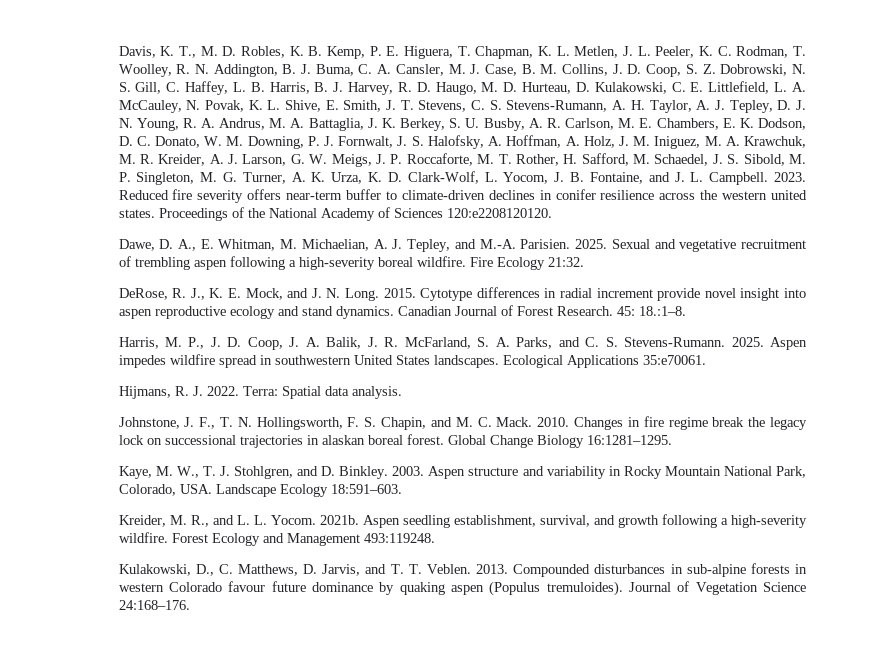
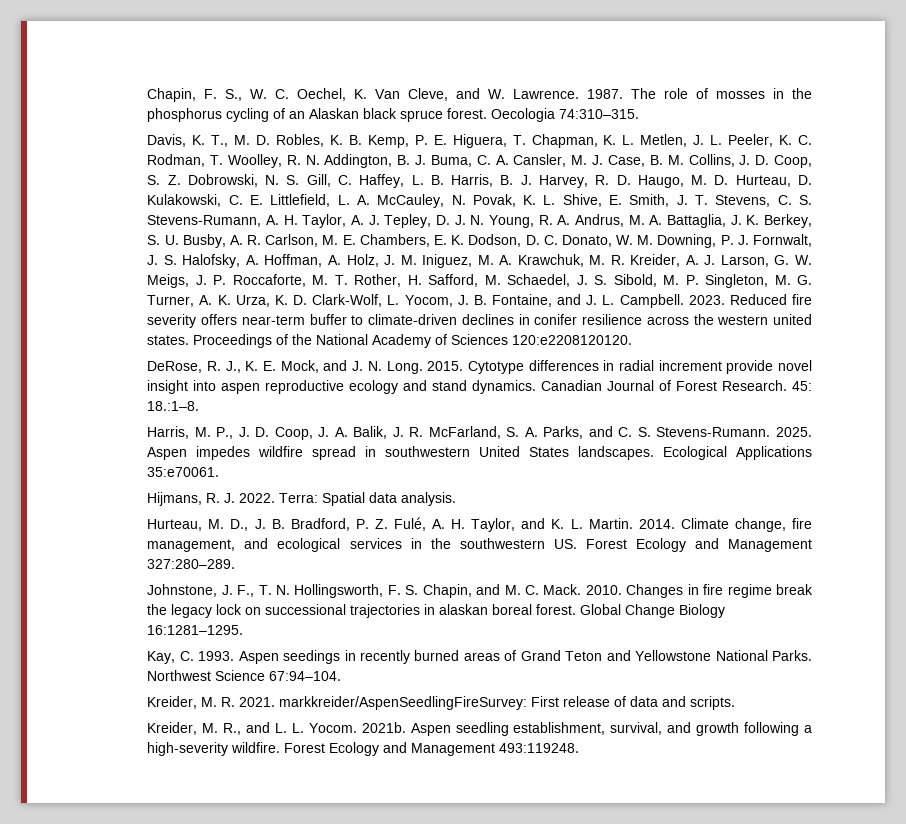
(118, 52) none -> [147,88,812,102] [147,108,640,122] Chapin, F. S., W. C. Oechel, K. Van Cleve, and W. Lawrence. 1987. The role of mosses in the phosphorus cycling of an Alaskan black spruce forest. Oecologia 74:310–315. //
[118,239,807,252] [118,256,584,270] // Dawe, D. A., E. Whitman, M. Michaelian, A. J. Tepley, and M.-A. Parisien. 2025. Sexual and vegetative recruitment of trembling aspen following a high-severity boreal wildfire. Fire Ecology 21:32. -> (633, 340) none
(402, 392) none -> [147,517,813,532] [147,538,812,552] [147,559,236,569] // Hurteau, M. D., J. B. Bradford, P. Z. Fulé, A. H. Taylor, and K. L. Martin. 2014. Climate change, fire management, and ecological services in the southwestern US. Forest Ecology and Management 327:280–289.
[118,466,807,479] [118,484,402,497] Kaye, M. W., T. J. Stohlgren, and D. Binkley. 2003. Aspen structure and variability in Rocky Mountain National Park, Colorado, USA. Landscape Ecology 18:591–603. -> [147,650,812,664] [147,670,342,681] [147,696,736,710] Kay, C. 1993. Aspen seedings in recently burned areas of Grand Teton and Yellowstone National Parks. Northwest Science 67:94–104. // Kreider, M. R. 2021. markkreider/AspenSeedlingFireSurvey: First release of data and scripts.
[118,563,807,577] [118,581,806,596] [118,600,190,610] // Kulakowski, D., C. Matthews, D. Jarvis, and T. T. Veblen. 2013. Compounded disturbances in sub-alpine forests in western Colorado favour future dominance by quaking aspen (Populus tremuloides). Journal of Vegetation Science 24:168–176. -> (580, 748) none

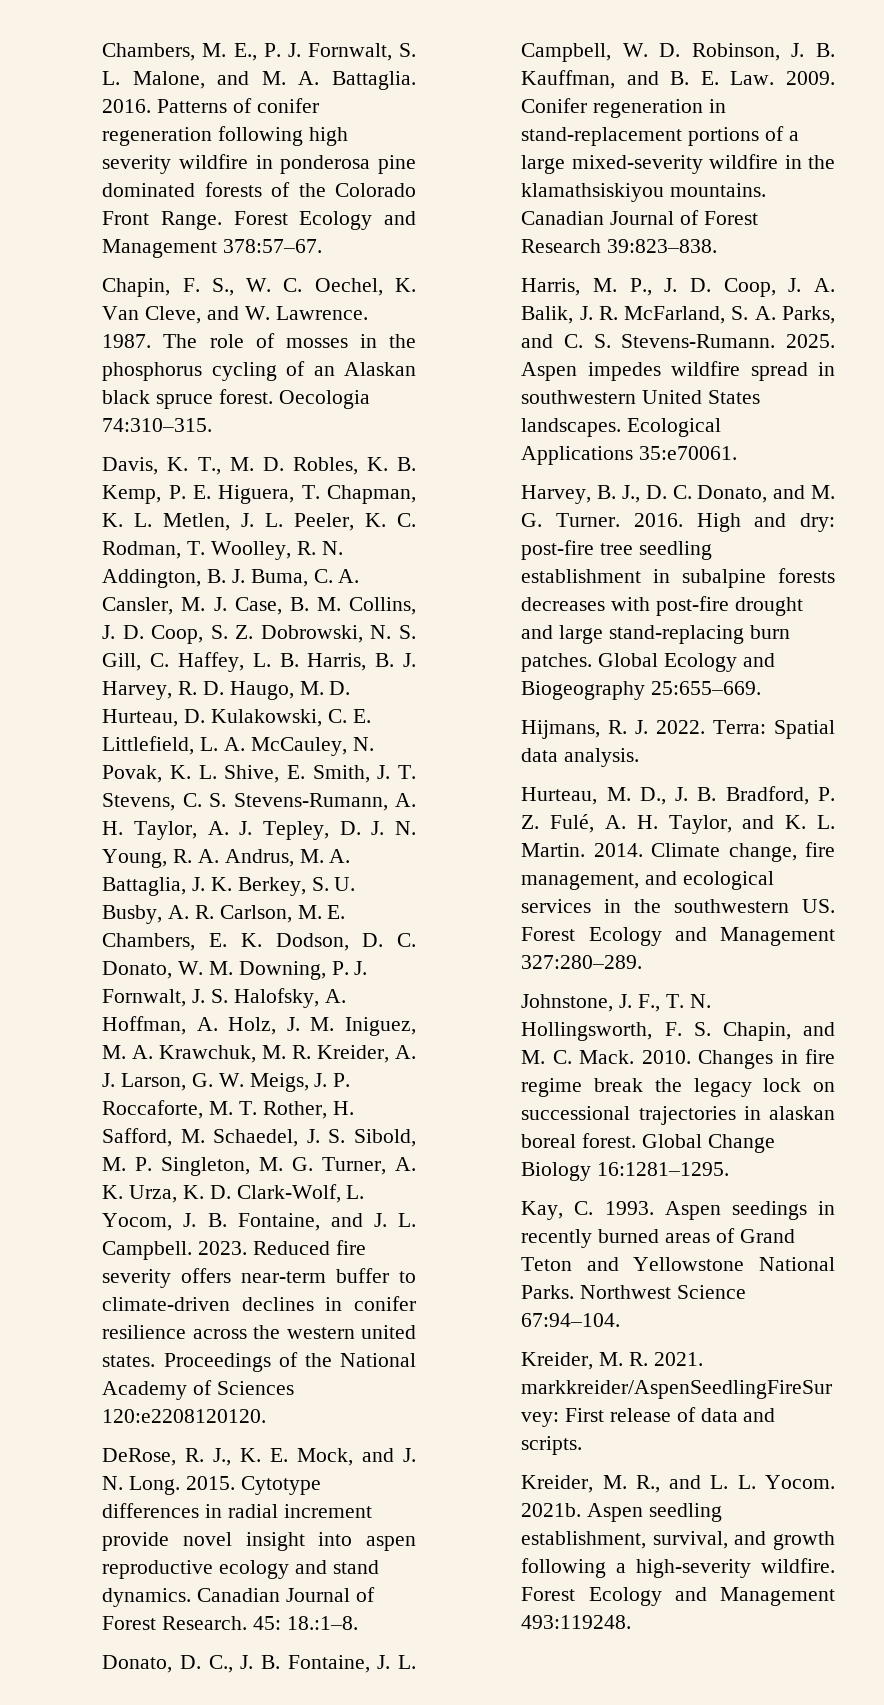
(147, 95) none -> [102,43,417,61] [102,71,417,90] [102,98,319,113] [102,126,348,146] [102,154,416,174] [102,182,416,197] [102,211,416,230] [102,239,323,258] Chambers, M. E., P. J. Fornwalt, S. L. Malone, and M. A. Battaglia. 2016. Patterns of conifer regeneration following high severity wildfire in ponderosa pine dominated forests of the Colorado Front Range. Forest Ecology and Management 378:57–67. //
(200, 406) none -> [102,1655,416,1673] [521,43,836,62] [521,70,836,89] [521,98,726,118] [521,126,799,146] [521,154,835,174] [521,183,767,202] [521,210,758,225] [521,239,718,253] // Donato, D. C., J. B. Fontaine, J. L. Campbell, W. D. Robinson, J. B. Kauffman, and B. E. Law. 2009. Conifer regeneration in stand-replacement portions of a large mixed-severity wildfire in the klamathsiskiyou mountains. Canadian Journal of Forest Research 39:823–838.
(220, 472) none -> [521,485,836,504] [521,513,835,532] [521,540,712,560] [521,568,835,588] [521,596,803,616] [521,625,790,644] [521,653,775,672] [521,681,762,700] // Harvey, B. J., D. C. Donato, and M. G. Turner. 2016. High and dry: post-fire tree seedling establishment in subalpine forests decreases with post-fire drought and large stand-replacing burn patches. Global Ecology and Biogeography 25:655–669.

